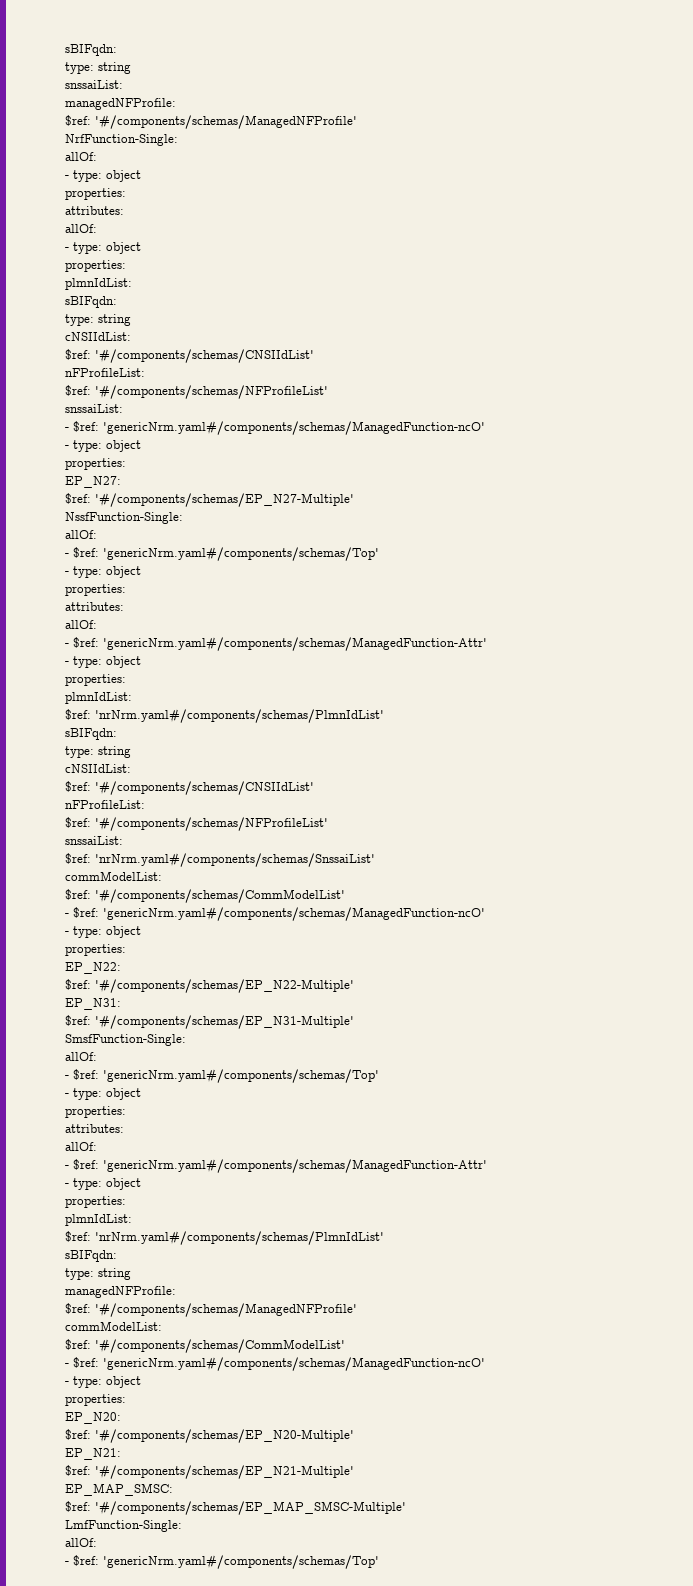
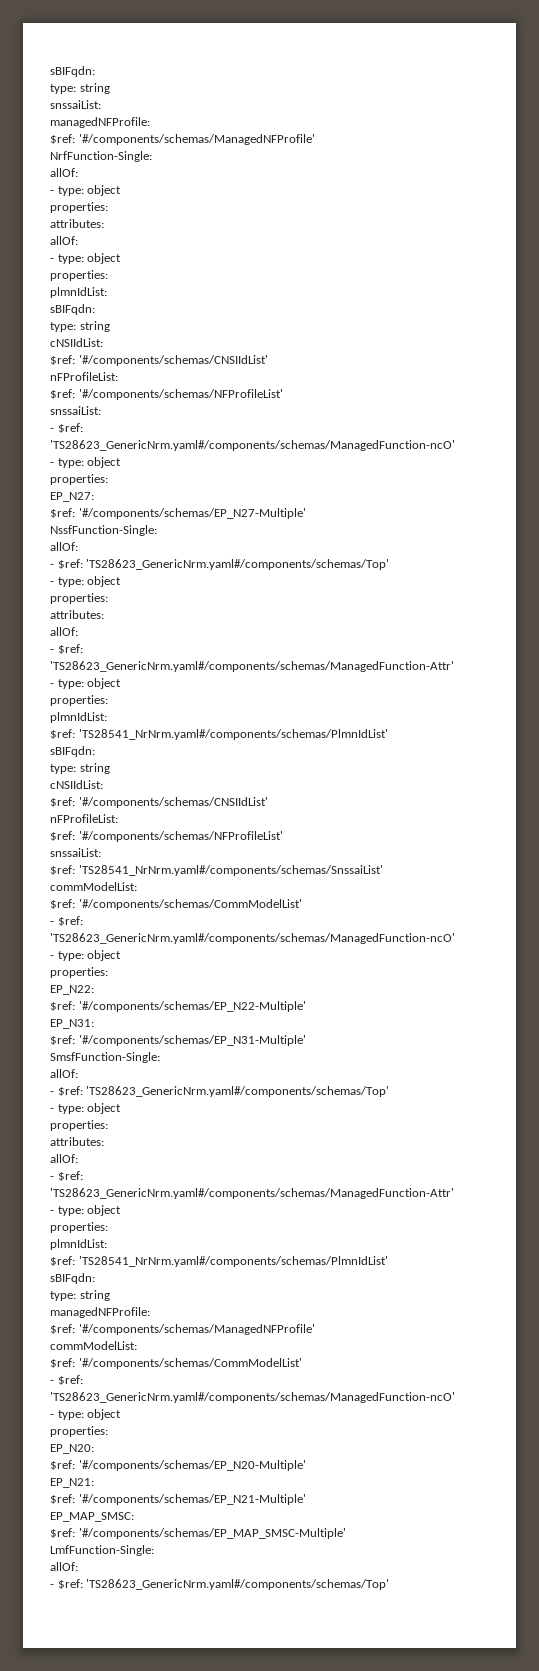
[103,421,485,435] 'genericNrm.yaml#/components/schemas/ManagedFunction-ncO' -> [50,440,455,451] 'TS28623_GenericNrm.yaml#/components/schemas/ManagedFunction-ncO'
[103,547,379,561] [65,566,141,578] [65,584,126,596] [65,602,124,611] [65,620,97,629] [65,637,487,651] [65,656,141,668] [65,674,126,686] [65,692,132,704] [65,709,384,723] 'genericNrm.yaml#/components/schemas/Top' // - type: object // properties: // attributes: // allOf: // - $ref: 'genericNrm.yaml#/components/schemas/ManagedFunction-Attr' // - type: object // properties: // plmnIdList: // $ref: 'nrNrm.yaml#/components/schemas/PlmnIdList' -> [86,559,390,570] [50,576,122,587] [50,593,108,604] [50,610,104,619] [50,627,78,636] [50,644,83,654] [50,661,454,672] [50,678,122,689] [50,695,108,706] [50,712,107,723] [50,729,388,740] 'TS28623_GenericNrm.yaml#/components/schemas/Top' // - type: object // properties: // attributes: // allOf: // - $ref: 'TS28623_GenericNrm.yaml#/components/schemas/ManagedFunction-Attr' // - type: object // properties: // plmnIdList: // $ref: 'TS28541_NrNrm.yaml#/components/schemas/PlmnIdList'
[95,853,375,867] [65,871,162,881] [65,889,345,903] [65,907,485,921] 'nrNrm.yaml#/components/schemas/SnssaiList' // commModelList: // $ref: '#/components/schemas/CommModelList' // - $ref: 'genericNrm.yaml#/components/schemas/ManagedFunction-ncO' -> [78,865,383,876] [50,882,137,891] [50,899,302,910] [50,916,83,926] [50,933,455,944] 'TS28541_NrNrm.yaml#/components/schemas/SnssaiList' // commModelList: // $ref: '#/components/schemas/CommModelList' // - $ref: 'TS28623_GenericNrm.yaml#/components/schemas/ManagedFunction-ncO'
[103,1069,379,1083] [65,1088,141,1100] [65,1106,126,1118] [65,1124,124,1133] [65,1142,97,1151] [65,1159,487,1173] [65,1178,141,1190] [65,1196,126,1208] [65,1214,132,1226] [65,1231,384,1245] 'genericNrm.yaml#/components/schemas/Top' // - type: object // properties: // attributes: // allOf: // - $ref: 'genericNrm.yaml#/components/schemas/ManagedFunction-Attr' // - type: object // properties: // plmnIdList: // $ref: 'nrNrm.yaml#/components/schemas/PlmnIdList' -> [86,1086,390,1097] [50,1103,122,1114] [50,1120,108,1131] [50,1137,104,1146] [50,1154,78,1163] [50,1171,83,1181] [50,1188,454,1199] [50,1205,122,1216] [50,1222,108,1233] [50,1239,107,1250] [50,1256,388,1267] 'TS28623_GenericNrm.yaml#/components/schemas/Top' // - type: object // properties: // attributes: // allOf: // - $ref: 'TS28623_GenericNrm.yaml#/components/schemas/ManagedFunction-Attr' // - type: object // properties: // plmnIdList: // $ref: 'TS28541_NrNrm.yaml#/components/schemas/PlmnIdList'
[103,1357,485,1371] 'genericNrm.yaml#/components/schemas/ManagedFunction-ncO' -> [50,1392,455,1403] 'TS28623_GenericNrm.yaml#/components/schemas/ManagedFunction-ncO'
[103,1555,379,1569] 'genericNrm.yaml#/components/schemas/Top' -> [86,1579,390,1590] 'TS28623_GenericNrm.yaml#/components/schemas/Top'

